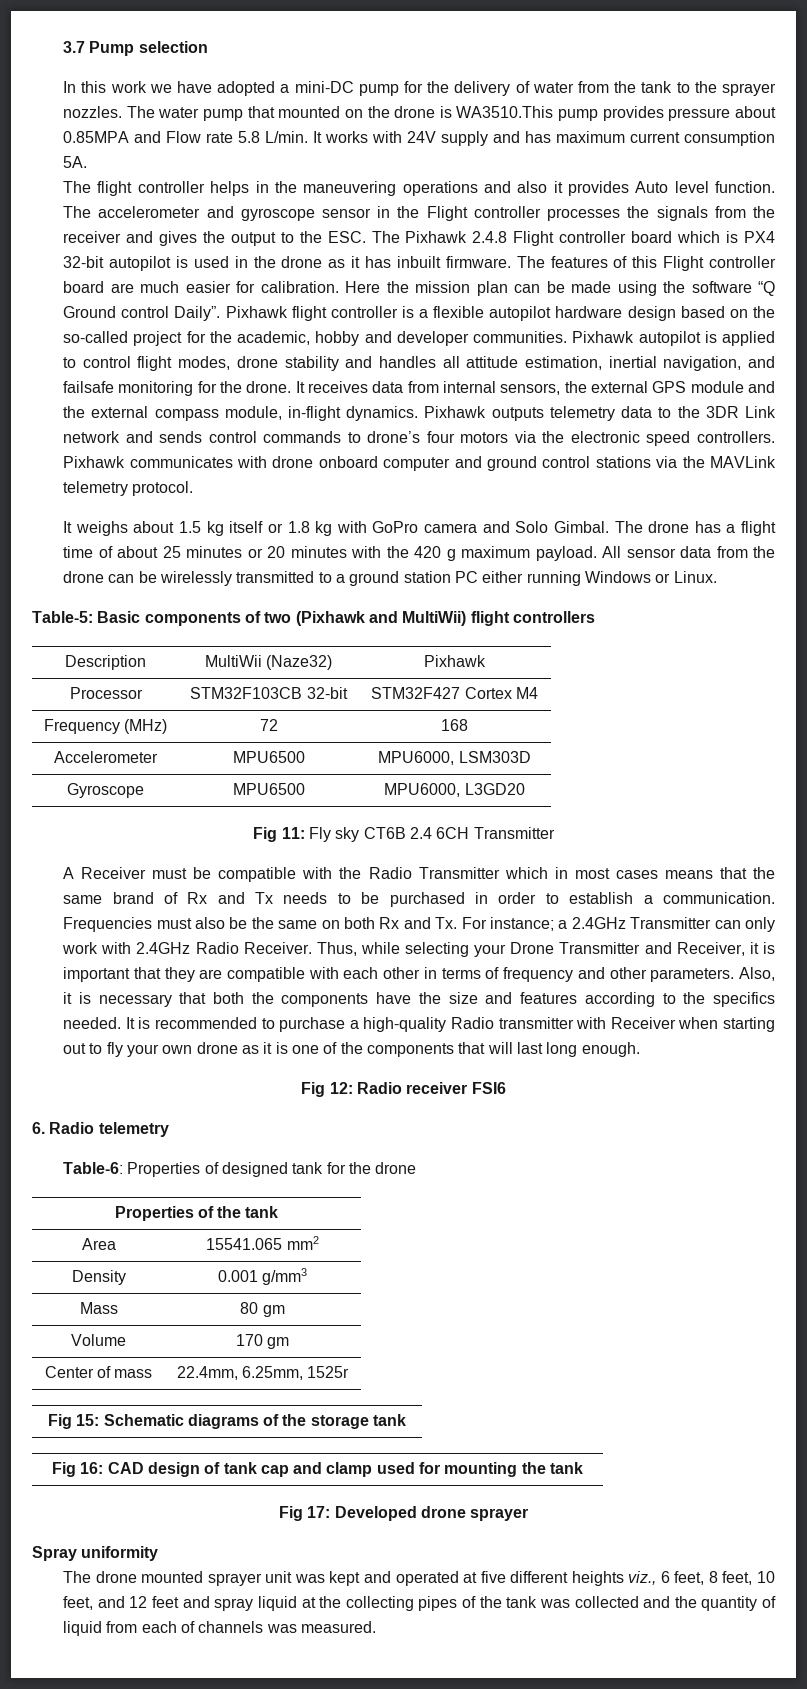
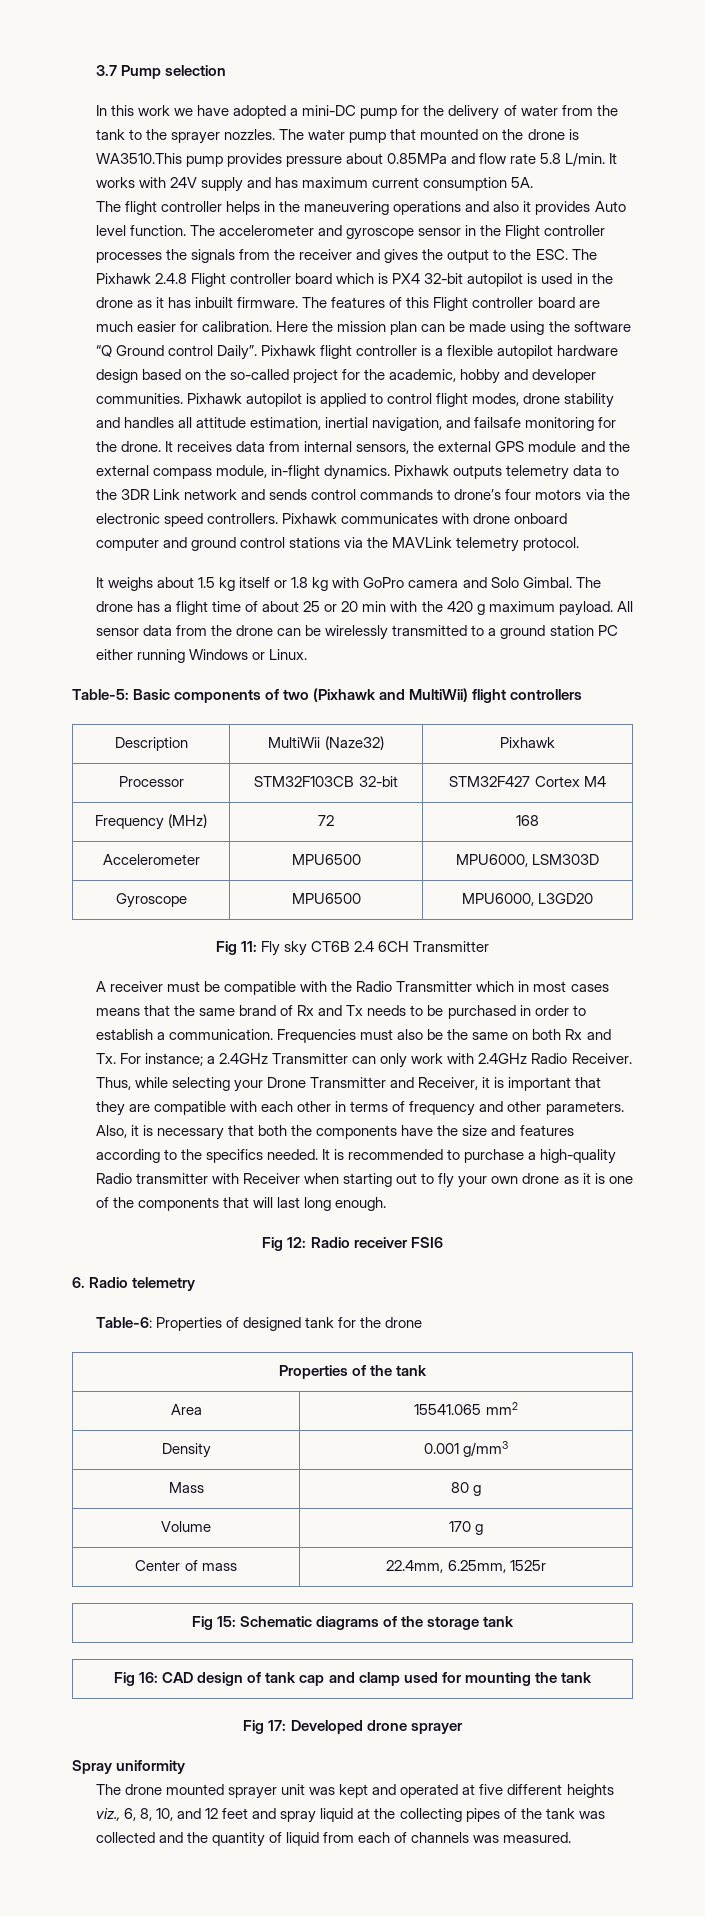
[63,131,202,143] 0.85MPA and Flow -> [387,153,508,164] 0.85MPa and flow
[186,546,243,558] minutes -> (321, 606) none
[290,546,347,558] minutes -> [362,601,387,612] min
[81,867,147,879] Receiver -> [109,981,163,992] receiver
[262,1305,285,1317] gm -> [473,1485,482,1496] g
[267,1337,290,1349] gm -> [475,1524,484,1535] g
[660,1571,776,1585] [63,1596,94,1610] 6 feet, 8 feet, 10 feet, -> [123,1808,174,1821] 6, 8, 10,

